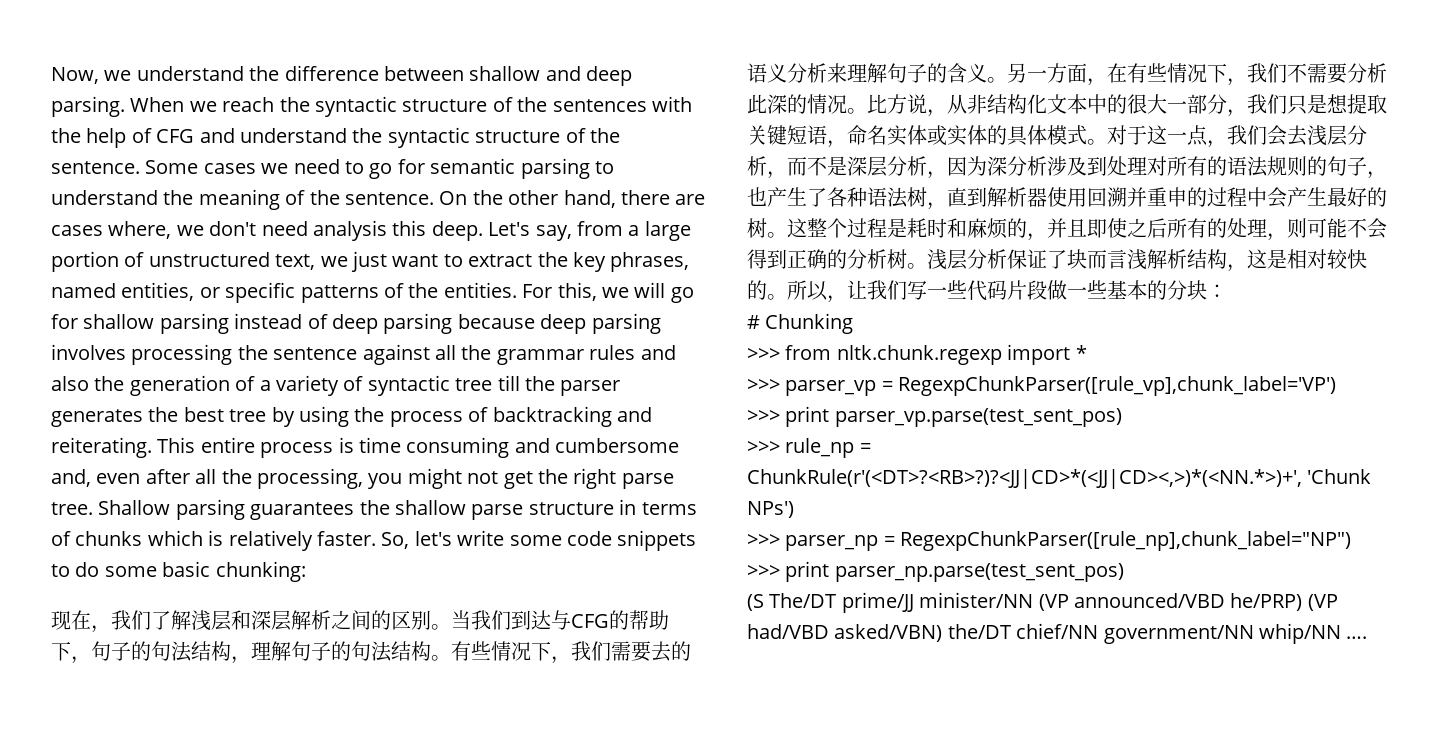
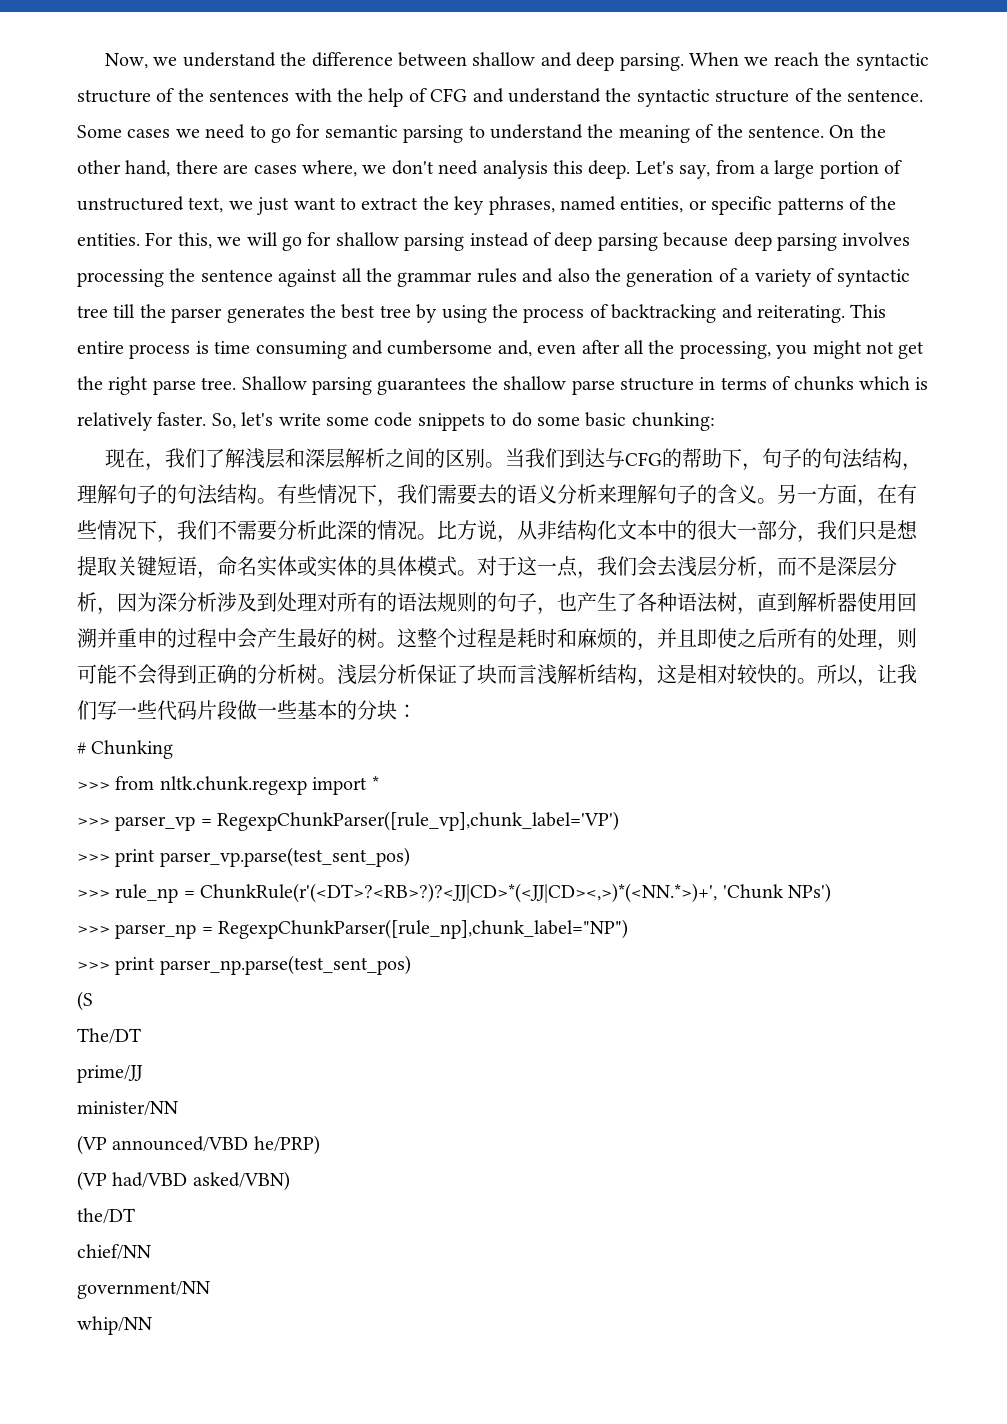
(764, 602) none -> (93, 1001) //
(837, 600) none -> (141, 1036) //
(914, 602) none -> (143, 1074) //
(1034, 600) none -> (178, 1108) //
(1303, 602) none -> (320, 1145) //
(943, 633) none -> (290, 1181) //
(1011, 631) none -> (135, 1216) //
(1099, 631) none -> (151, 1252) //
[1259,623,1368,644] whip/NN …. -> [77,1316,152,1335] // whip/NN

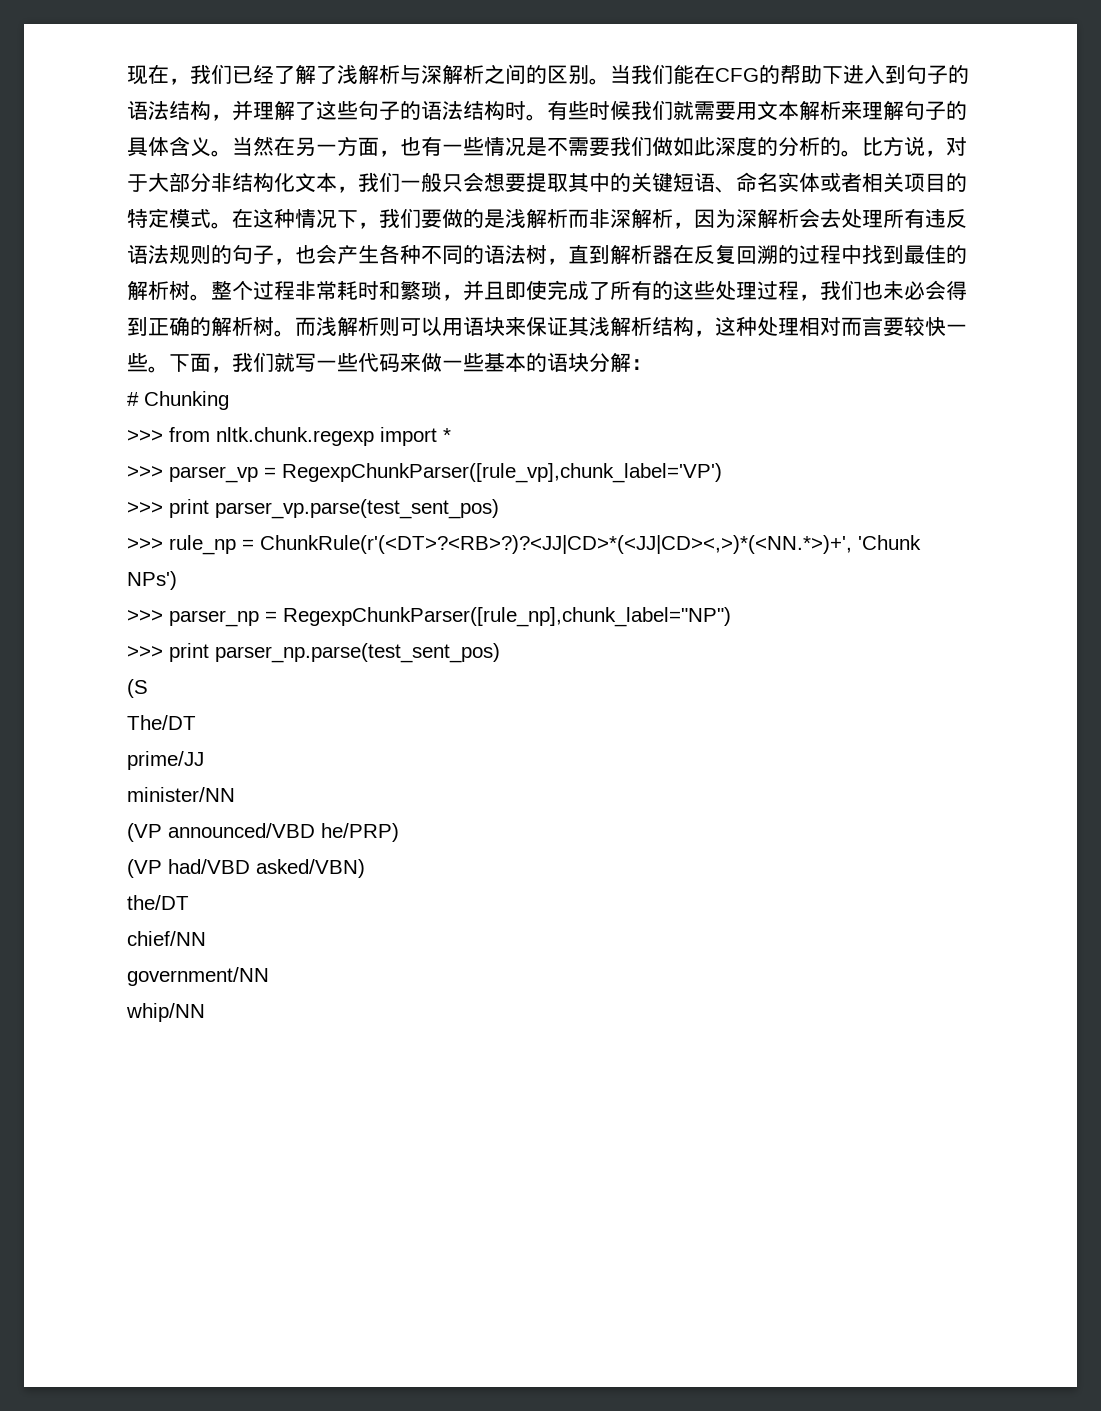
[104,52,929,71] [77,88,924,107] [77,124,886,143] [77,160,903,179] [77,196,897,215] [77,232,911,251] [77,268,911,287] [77,304,887,323] [77,340,925,359] [77,376,929,395] [77,412,715,431] [104,448,345,471] Now, we understand the difference between shallow and deep parsing. When we reach the syntactic structure of the sentences with the help of CFG and understand the syntactic structure of the sentence. Some cases we need to go for semantic parsing to understand the meaning of the sentence. On the other hand, there are cases where, we don't need analysis this deep. Let's say, from a large portion of unstructured text, we just want to extract the key phrases, named entities, or specific patterns of the entities. For this, we will go for shallow parsing instead of deep parsing because deep parsing involves processing the sentence against all the grammar rules and also the generation of a variety of syntactic tree till the parser generates the best tree by using the process of backtracking and reiterating. This entire process is time consuming and cumbersome and, even after all the processing, you might not get the right parse tree. Shallow parsing guarantees the shallow parse structure in terms of chunks which is relatively faster. So, let's write some code snippets to do some basic chunking: // 现在，我们了解浅层和深层 -> [127,64,442,85] 现在，我们已经了解了浅解析与深
[564,448,625,468] 到达与 -> [673,64,715,84] 能在
[741,448,922,471] [77,484,917,507] [77,520,918,543] [77,556,897,579] [77,592,397,615] ，句子的句法结构，理解句子的句法结构。有些情况下，我们需要去的语义分析来理解句子的含义。另一方面，在有些情况下，我们不需要分析此深的情况。比方说，从非结构化文本中的很大一部分，我们只是想提取关键短语，命名实体或实体的具体模式。对于这一点，我们会去浅层分析，而不是深层分析，因为深分析涉及到处理对所有的 -> [843,64,969,84] [127,100,967,121] [127,136,967,157] [127,172,967,193] [127,208,967,229] 进入到句子的语法结构，并理解了这些句子的语法结构时。有些时候我们就需要用文本解析来理解句子的具体含义。当然在另一方面，也有一些情况是不需要我们做如此深度的分析的。比方说，对于大部分非结构化文本，我们一般只会想要提取其中的关键短语、命名实体或者相关项目的特定模式。在这种情况下，我们要做的是浅解析而非深解析，因为深解析会去处理所有违反
[577,592,677,612] 产生了各种 -> [316,244,484,265] 会产生各种不同的
[857,592,917,612] [77,628,917,651] [77,664,917,687] [77,700,97,720] 使用回溯并重申的过程中会产生最好的树。这整个过程是耗时和麻烦的，并且即使之后所有的处理，则可能不会得到正确的分析树。浅层分析保证了块而言浅解析结构，这是相对较快的。所以，让我们 -> [673,244,967,265] [127,280,967,301] [127,316,967,337] [127,352,295,373] 在反复回溯的过程中找到最佳的解析树。整个过程非常耗时和繁琐，并且即使完成了所有的这些处理过程，我们也未必会得到正确的解析树。而浅解析则可以用语块来保证其浅解析结构，这种处理相对而言要较快一些。下面，我们就
[197,700,237,720] 片段 -> [400,353,421,372] 来
[357,700,397,720] 分块 -> [547,352,631,372] 语块分解

